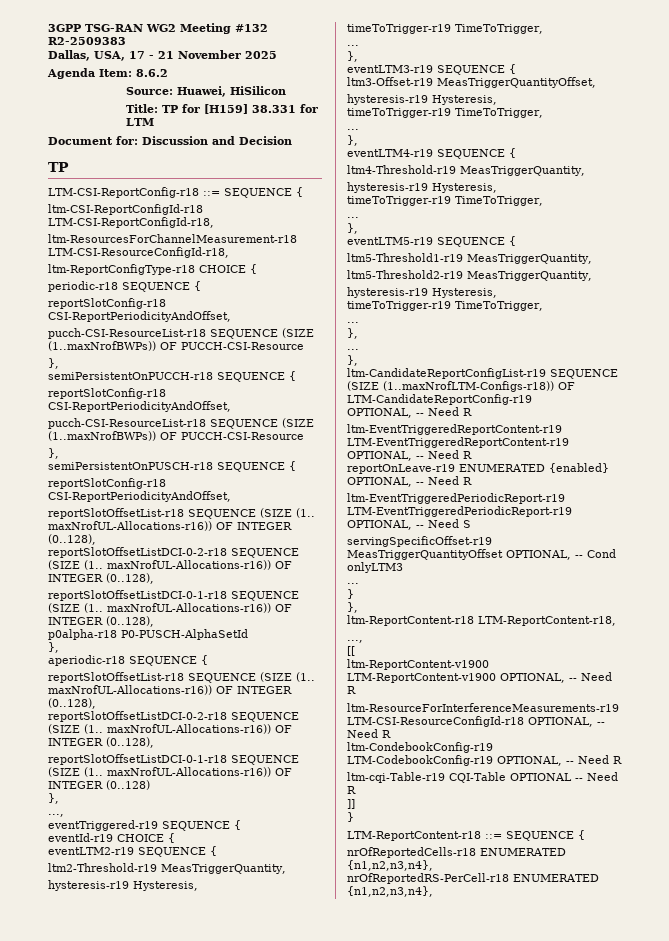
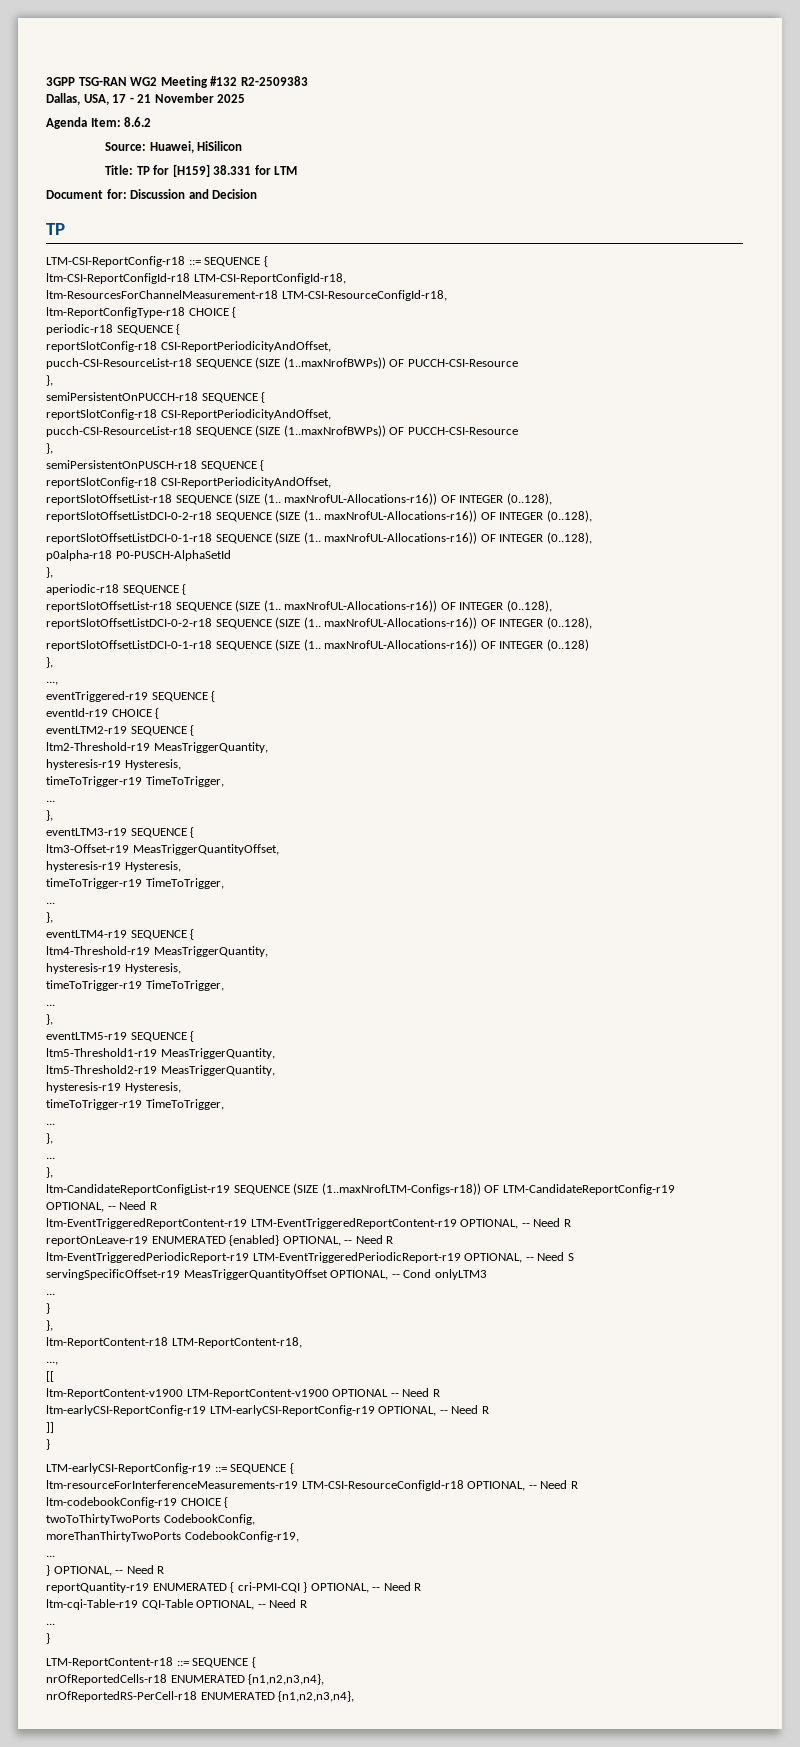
[500,672,612,683] [347,686,356,694] [347,703,619,712] OPTIONAL, -- Need R // ltm-ResourceForInterferenceMeasurements-r19 -> [332,1388,440,1397] [46,1405,489,1416] [46,1422,54,1433] [46,1439,50,1450] [46,1463,294,1474] [46,1480,298,1489] OPTIONAL -- Need R // ltm-earlyCSI-ReportConfig-r19 LTM-earlyCSI-ReportConfig-r19 OPTIONAL, -- Need R // ]] // } // LTM-earlyCSI-ReportConfig-r19 ::= SEQUENCE { // ltm-resourceForInterferenceMeasurements-r19
[347,742,493,753] [347,755,493,766] ltm-CondebookConfig-r19 LTM-CodebookConfig-r19 -> [46,1497,229,1508] [46,1514,255,1525] [46,1531,299,1542] [46,1555,55,1557] [46,1565,165,1576] [46,1582,308,1593] ltm-codebookConfig-r19 CHOICE { // twoToThirtyTwoPorts CodebookConfig, // moreThanThirtyTwoPorts CodebookConfig-r19, // ... // } OPTIONAL, -- Need R // reportQuantity-r19 ENUMERATED { cri-PMI-CQI }
[510,772,618,781] [347,786,356,794] [347,799,355,809] OPTIONAL -- Need R // ]] -> [196,1599,307,1610] [46,1623,55,1625] OPTIONAL, -- Need R // ...

